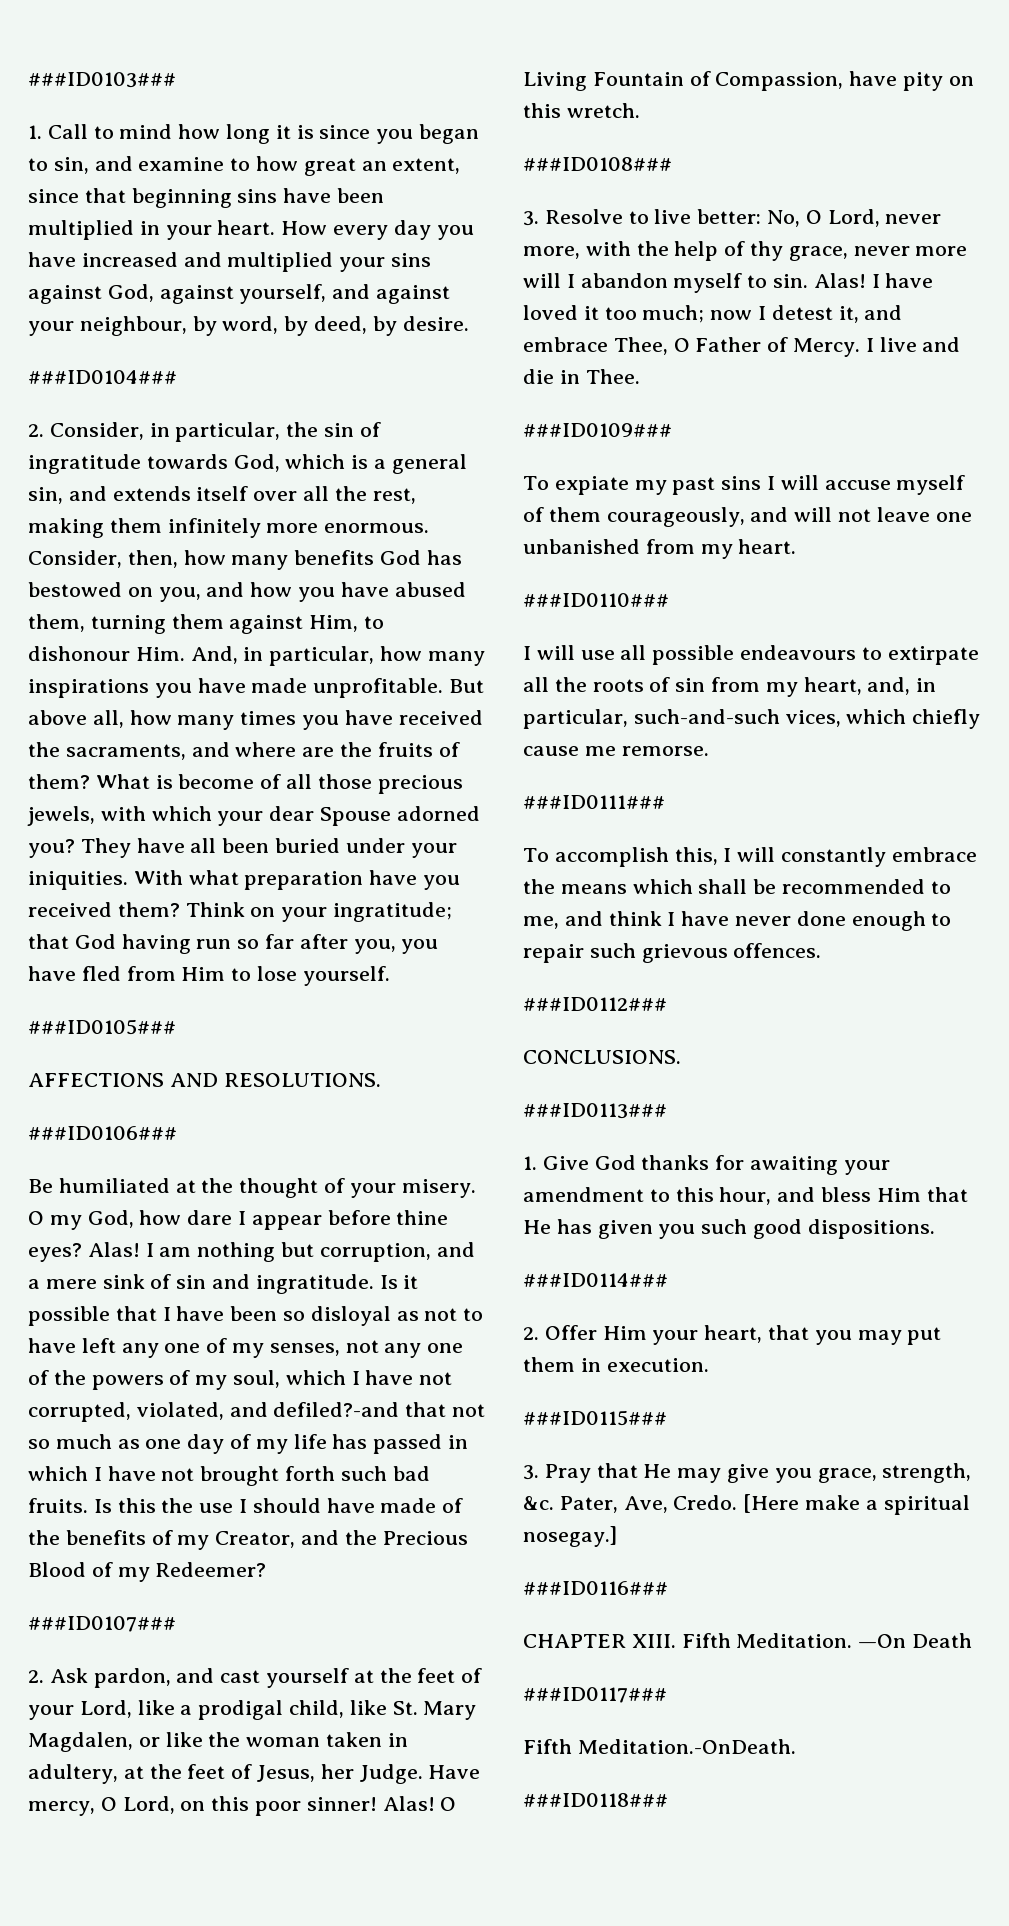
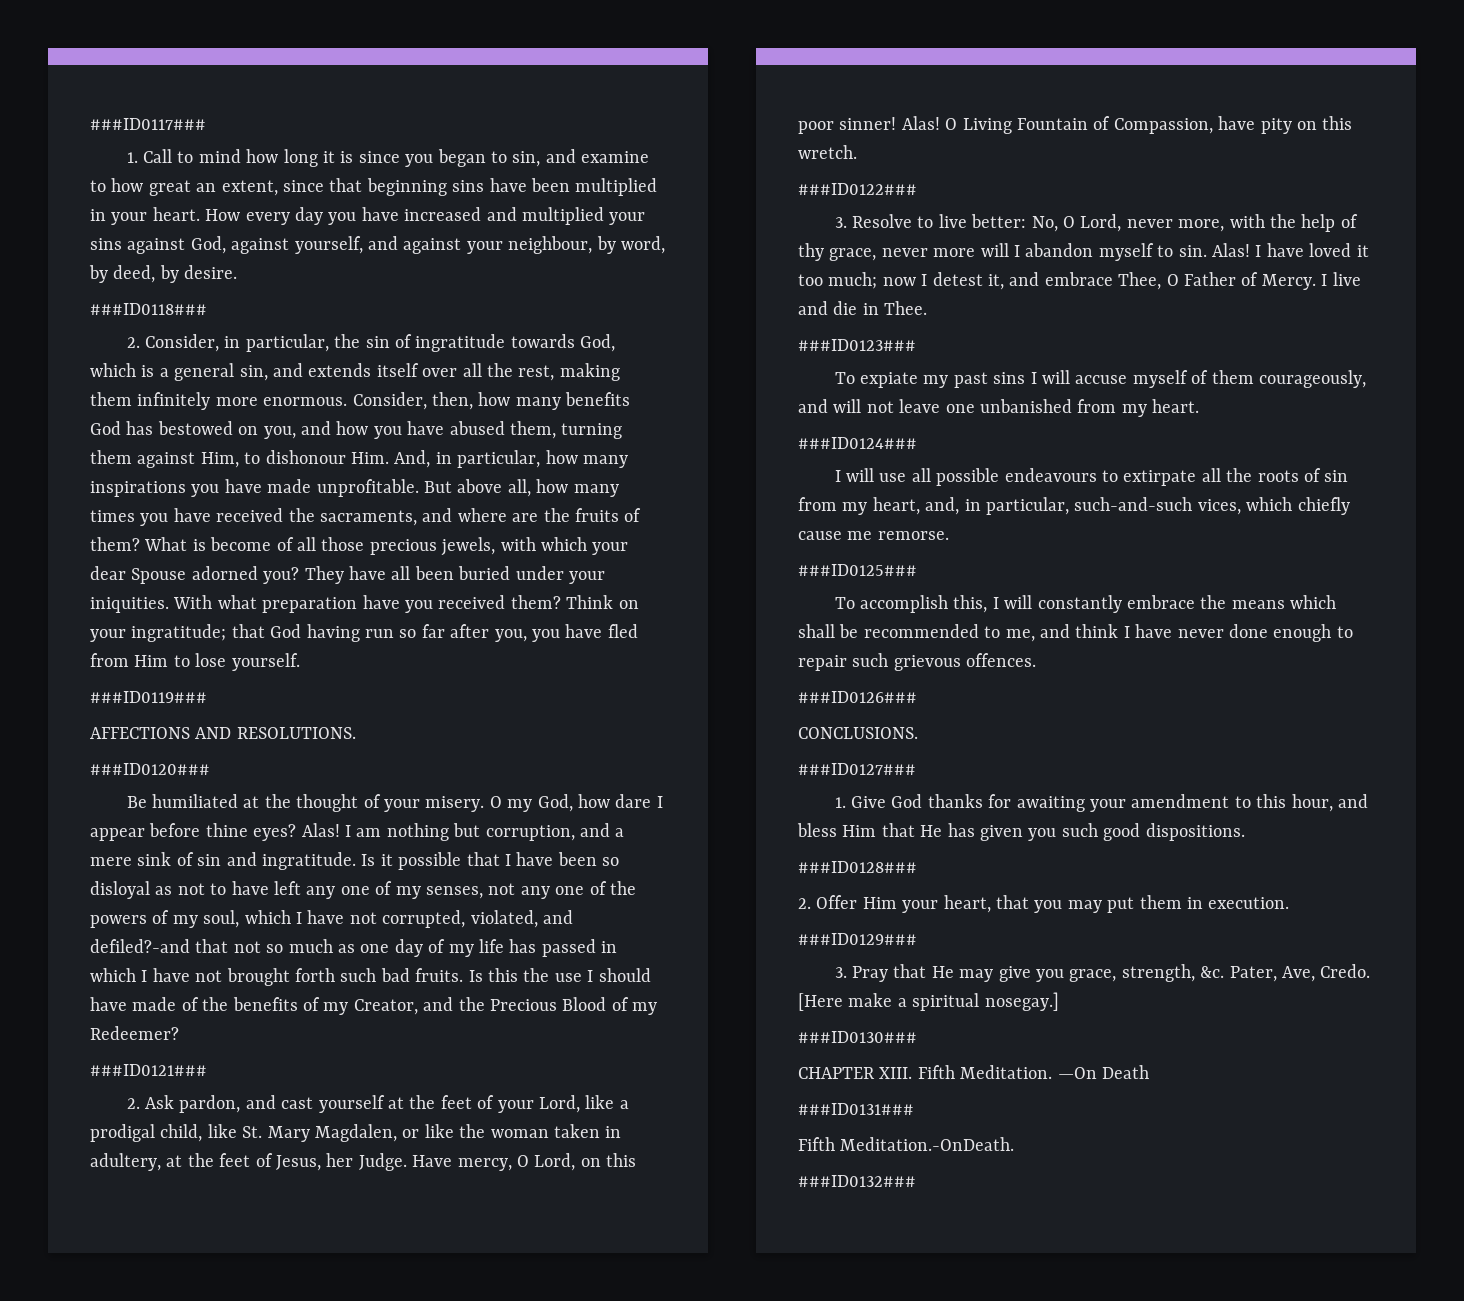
[28,72,176,88] ###ID0103### -> [90,118,206,130] ###ID0117###
[28,370,177,384] ###ID0104### -> [90,303,207,315] ###ID0118###
[28,1019,176,1035] ###ID0105### -> [90,691,207,703] ###ID0119###
[28,1126,177,1140] ###ID0106### -> [90,763,210,775] ###ID0120###
[28,1616,176,1632] ###ID0107### -> [90,1064,207,1076] ###ID0121###
[523,157,672,171] ###ID0108### -> [798,183,917,195] ###ID0122###
[523,423,672,437] ###ID0109### -> [798,339,916,351] ###ID0123###
[523,593,669,607] ###ID0110### -> [798,437,917,449] ###ID0124###
[523,795,665,809] ###ID0111### -> [798,564,917,576] ###ID0125###
[523,997,667,1011] ###ID0112### -> [798,691,917,703] ###ID0126###
[523,1103,667,1119] ###ID0113### -> [798,763,916,775] ###ID0127###
[523,1273,668,1287] ###ID0114### -> [798,861,917,873] ###ID0128###
[523,1410,667,1426] ###ID0115### -> [798,933,917,945] ###ID0129###
[523,1581,668,1595] ###ID0116### -> [798,1031,917,1043] ###ID0130###
[523,1687,667,1703] ###ID0117### -> [798,1103,914,1115] ###ID0131###
[523,1793,668,1807] ###ID0118### -> [798,1175,916,1187] ###ID0132###

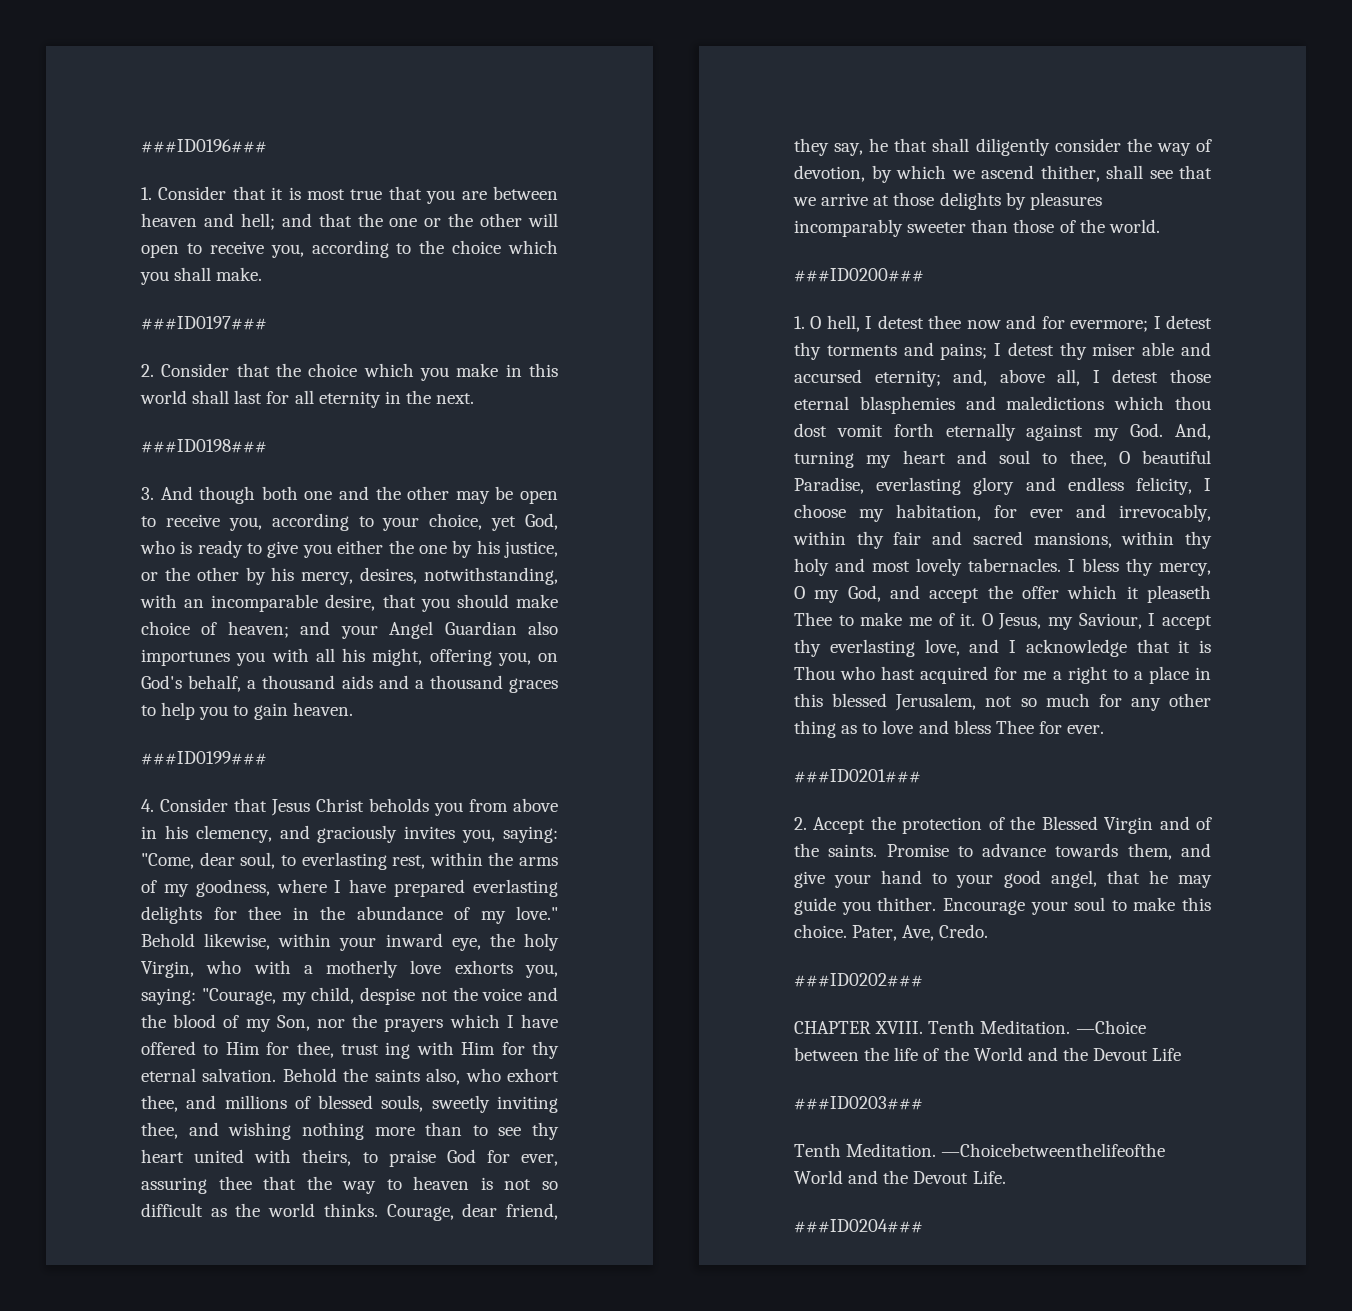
[90,118,206,130] [126,149,650,167] [90,178,658,196] [90,207,646,225] [90,236,665,254] [89,265,238,283] [90,303,207,315] [126,334,616,352] [90,363,620,381] [90,392,631,410] [90,421,623,439] [90,450,628,468] [90,479,619,497] [90,508,642,526] [90,537,629,556] [90,566,605,584] [90,595,639,613] [90,624,638,642] [90,653,300,671] [90,691,207,703] [90,727,356,739] [90,763,210,775] [126,794,663,812] [90,823,625,841] [90,852,620,870] [90,881,636,899] [90,910,573,928] [90,939,618,957] [90,968,651,986] [90,997,658,1015] [90,1026,179,1040] [90,1064,207,1076] [126,1095,629,1113] [90,1124,622,1142] [90,1153,637,1171] [798,116,1353,134] [798,145,857,159] [798,183,917,195] [834,214,1358,232] [798,243,1369,261] [798,272,1361,290] [798,301,928,315] [798,339,916,351] [834,370,1367,388] [798,399,1200,417] [798,437,917,449] [834,468,1349,486] [798,497,1350,515] [798,531,949,540] [798,564,917,576] [834,595,1337,613] [798,624,1353,642] [798,653,1037,671] [798,691,917,703] [798,727,918,739] [798,763,916,775] [834,794,1369,812] [797,823,1245,841] [798,861,917,873] [798,895,1290,913] [798,933,917,945] [834,964,1371,982] [798,992,1059,1011] [798,1031,917,1043] [798,1065,1149,1079] [798,1103,914,1115] [798,1137,1015,1151] [798,1175,916,1187] ###ID0117### // 1. Call to mind how long it is since you began to sin, and examine to how great an extent, since that beginning sins have been multiplied in your heart. How every day you have increased and multiplied your sins against God, against yourself, and against your neighbour, by word, by deed, by desire. // ###ID0118### // 2. Consider, in particular, the sin of ingratitude towards God, which is a general sin, and extends itself over all the rest, making them infinitely more enormous. Consider, then, how many benefits God has bestowed on you, and how you have abused them, turning them against Him, to dishonour Him. And, in particular, how many inspirations you have made unprofitable. But above all, how many times you have received the sacraments, and where are the fruits of them? What is become of all those precious jewels, with which your dear Spouse adorned you? They have all been buried under your iniquities. With what preparation have you received them? Think on your ingratitude; that God having run so far after you, you have fled from Him to lose yourself. // ###ID0119### // AFFECTIONS AND RESOLUTIONS. // ###ID0120### // Be humiliated at the thought of your misery. O my God, how dare I appear before thine eyes? Alas! I am nothing but corruption, and a mere sink of sin and ingratitude. Is it possible that I have been so disloyal as not to have left any one of my senses, not any one of the powers of my soul, which I have not corrupted, violated, and defiled?-and that not so much as one day of my life has passed in which I have not brought forth such bad fruits. Is this the use I should have made of the benefits of my Creator, and the Precious Blood of my Redeemer? // ###ID0121### // 2. Ask pardon, and cast yourself at the feet of your Lord, like a prodigal child, like St. Mary Magdalen, or like the woman taken in adultery, at the feet of Jesus, her Judge. Have mercy, O Lord, on this poor sinner! Alas! O Living Fountain of Compassion, have pity on this wretch. // ###ID0122### // 3. Resolve to live better: No, O Lord, never more, with the help of thy grace, never more will I abandon myself to sin. Alas! I have loved it too much; now I detest it, and embrace Thee, O Father of Mercy. I live and die in Thee. // ###ID0123### // To expiate my past sins I will accuse myself of them courageously, and will not leave one unbanished from my heart. // ###ID0124### // I will use all possible endeavours to extirpate all the roots of sin from my heart, and, in particular, such-and-such vices, which chiefly cause me remorse. // ###ID0125### // To accomplish this, I will constantly embrace the means which shall be recommended to me, and think I have never done enough to repair such grievous offences. // ###ID0126### // CONCLUSIONS. // ###ID0127### // 1. Give God thanks for awaiting your amendment to this hour, and bless Him that He has given you such good dispositions. // ###ID0128### // 2. Offer Him your heart, that you may put them in execution. // ###ID0129### // 3. Pray that He may give you grace, strength, &c. Pater, Ave, Credo. [Here make a spiritual nosegay.] // ###ID0130### // CHAPTER XIII. Fifth Meditation. —On Death // ###ID0131### // Fifth Meditation.-OnDeath. // ###ID0132### -> [141,139,267,153] [141,186,558,204] [141,213,558,230] [141,240,558,258] [140,267,263,285] [141,316,267,330] [141,363,558,381] [140,390,475,408] [141,439,267,453] [141,486,559,504] [141,513,558,531] [140,540,558,558] [141,567,558,585] [140,594,558,612] [141,621,558,639] [141,648,558,666] [141,675,558,693] [141,702,353,720] [141,751,267,765] [141,798,558,816] [141,825,558,843] [141,852,558,870] [141,879,558,897] [141,906,558,924] [141,933,559,951] [141,960,558,978] [141,987,558,1005] [141,1014,558,1032] [141,1041,559,1059] [141,1068,559,1085] [141,1095,558,1113] [141,1122,559,1140] [141,1149,558,1167] [141,1176,558,1194] [141,1203,558,1221] [794,138,1212,156] [794,165,1212,183] [793,192,1102,210] [794,219,1160,237] [794,268,924,282] [794,315,1212,332] [794,342,1211,360] [794,369,1211,387] [794,396,1211,414] [794,423,1211,441] [794,450,1211,468] [794,477,1211,495] [794,504,1211,522] [793,531,1212,549] [794,558,1211,576] [794,585,1211,603] [794,612,1212,630] [794,639,1211,657] [794,666,1211,684] [794,693,1211,711] [794,720,1105,738] [794,769,921,783] [794,816,1212,834] [794,843,1211,860] [794,870,1212,888] [794,897,1211,915] [794,924,989,941] [794,973,923,987] [794,1020,1146,1034] [794,1047,1182,1061] [794,1096,923,1110] [794,1143,1166,1157] [794,1170,1006,1184] [794,1219,923,1233] ###ID0196### // 1. Consider that it is most true that you are between heaven and hell; and that the one or the other will open to receive you, according to the choice which you shall make. // ###ID0197### // 2. Consider that the choice which you make in this world shall last for all eternity in the next. // ###ID0198### // 3. And though both one and the other may be open to receive you, according to your choice, yet God, who is ready to give you either the one by his justice, or the other by his mercy, desires, notwithstanding, with an incomparable desire, that you should make choice of heaven; and your Angel Guardian also importunes you with all his might, offering you, on God's behalf, a thousand aids and a thousand graces to help you to gain heaven. // ###ID0199### // 4. Consider that Jesus Christ beholds you from above in his clemency, and graciously invites you, saying: "Come, dear soul, to everlasting rest, within the arms of my goodness, where I have prepared everlasting delights for thee in the abundance of my love." Behold likewise, within your inward eye, the holy Virgin, who with a motherly love exhorts you, saying: "Courage, my child, despise not the voice and the blood of my Son, nor the prayers which I have offered to Him for thee, trust ing with Him for thy eternal salvation. Behold the saints also, who exhort thee, and millions of blessed souls, sweetly inviting thee, and wishing nothing more than to see thy heart united with theirs, to praise God for ever, assuring thee that the way to heaven is not so difficult as the world thinks. Courage, dear friend, they say, he that shall diligently consider the way of devotion, by which we ascend thither, shall see that we arrive at those delights by pleasures incomparably sweeter than those of the world. // ###ID0200### // 1. O hell, I detest thee now and for evermore; I detest thy torments and pains; I detest thy miser able and accursed eternity; and, above all, I detest those eternal blasphemies and maledictions which thou dost vomit forth eternally against my God. And, turning my heart and soul to thee, O beautiful Paradise, everlasting glory and endless felicity, I choose my habitation, for ever and irrevocably, within thy fair and sacred mansions, within thy holy and most lovely tabernacles. I bless thy mercy, O my God, and accept the offer which it pleaseth Thee to make me of it. O Jesus, my Saviour, I accept thy everlasting love, and I acknowledge that it is Thou who hast acquired for me a right to a place in this blessed Jerusalem, not so much for any other thing as to love and bless Thee for ever. // ###ID0201### // 2. Accept the protection of the Blessed Virgin and of the saints. Promise to advance towards them, and give your hand to your good angel, that he may guide you thither. Encourage your soul to make this choice. Pater, Ave, Credo. // ###ID0202### // CHAPTER XVIII. Tenth Meditation. —Choice between the life of the World and the Devout Life // ###ID0203### // Tenth Meditation. —Choicebetweenthelifeofthe World and the Devout Life. // ###ID0204###

